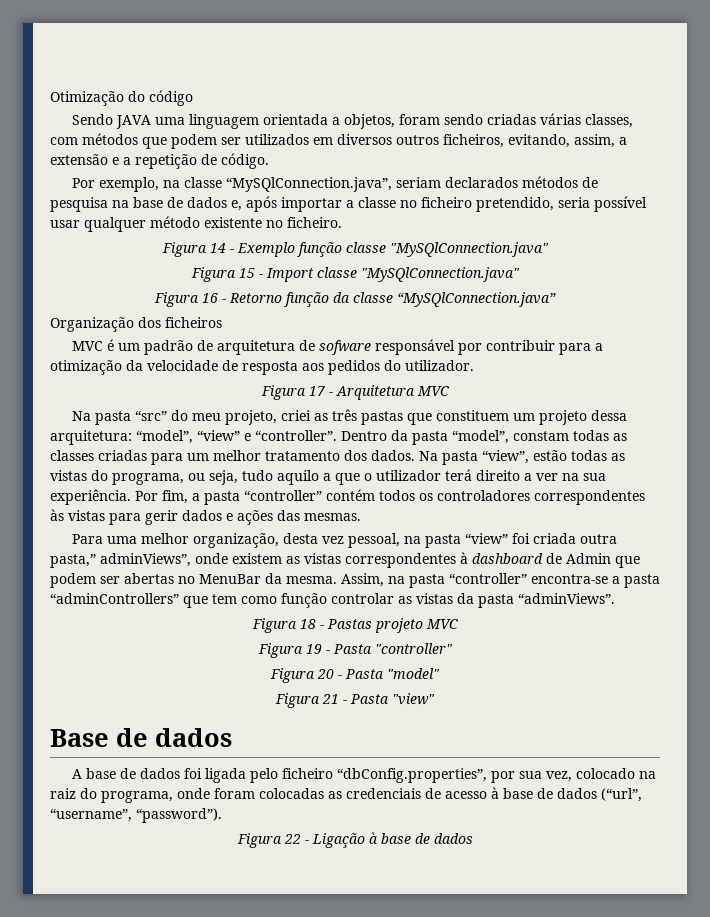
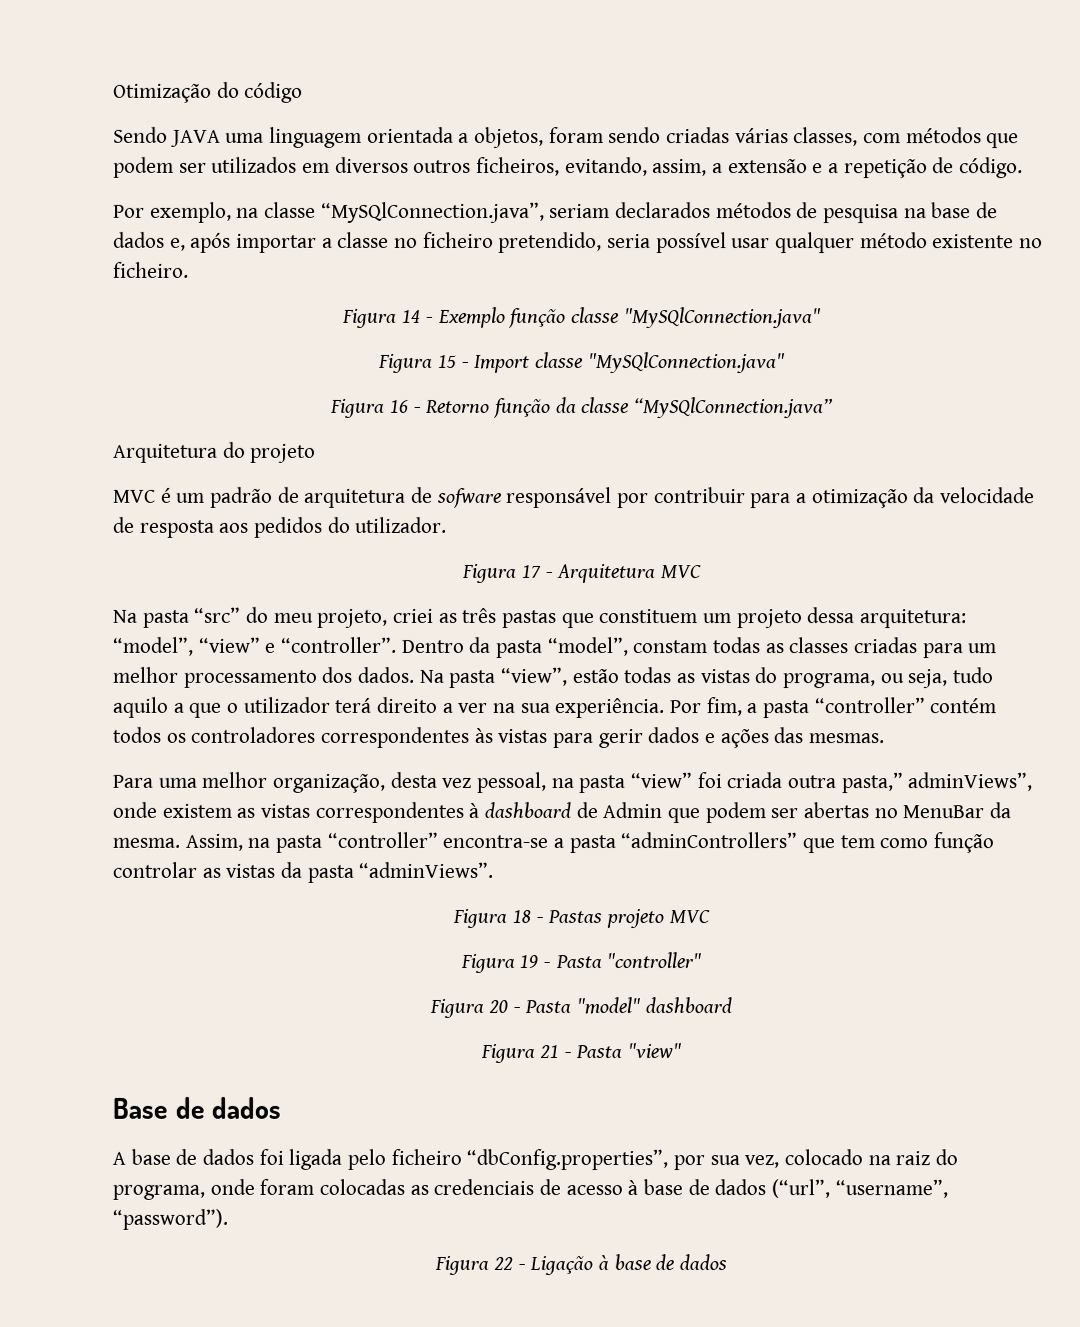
[50,317,222,332] Organização dos ficheiros -> [113,441,317,463] Arquitetura do projeto
[265,451,340,461] tratamento -> [182,669,317,688] processamento
(440, 673) none -> [644,997,732,1014] dashboard

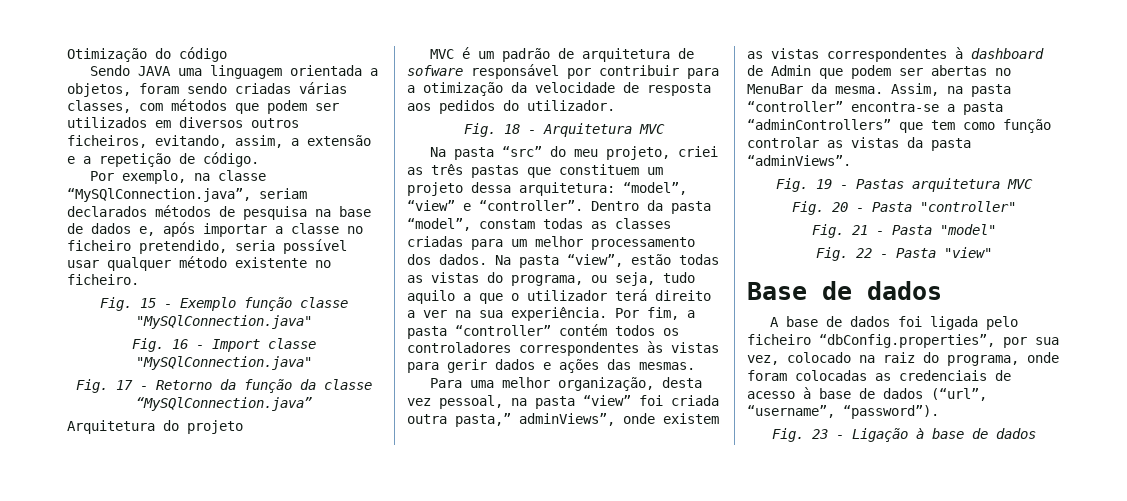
[342,308,422,328] Figura 14 -> [99,297,156,311] Fig. 15
[378,353,457,373] Figura 15 -> [131,338,188,352] Fig. 16
[330,398,409,418] Figura 16 -> [75,379,133,393] Fig. 17
(491, 406) none -> [219,379,236,390] da
[462,563,542,583] Figura 17 -> [463,123,520,137] Fig. 18
[452,908,531,928] Figura 18 -> [775,178,832,192] Fig. 19
[606,909,710,929] [459,953,539,973] projeto MVC // Figura 19 -> [911,178,1033,192] [791,201,848,215] arquitetura MVC // Fig. 20
[429,998,508,1018] Figura 20 -> [811,224,868,238] Fig. 21
[644,997,732,1014] [480,1043,559,1063] dashboard // Figura 21 -> [815,247,872,261] // Fig. 22
[434,1255,513,1275] Figura 22 -> [771,428,828,442] Fig. 23

